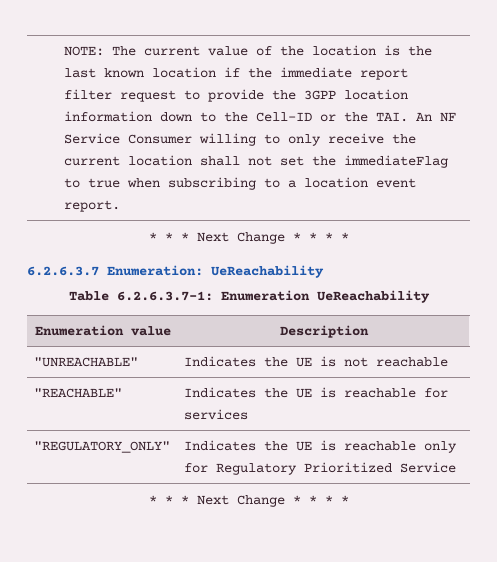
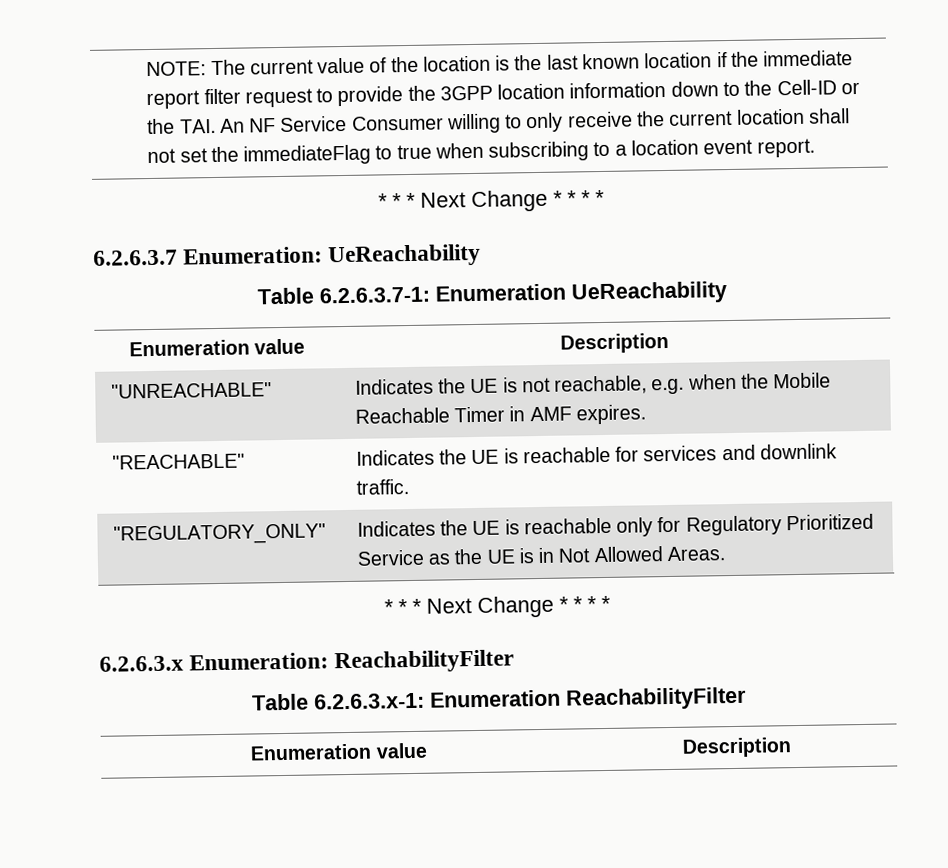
[375,357,448,367] reachable -> [554,372,832,395] [354,404,646,425] reachable, e.g. when the Mobile Reachable Timer in AMF expires.
(248, 414) none -> [721,443,838,461] [355,479,409,495] and downlink traffic.
[148,495,349,507] // * * * Next Change * * * * -> [428,546,726,565] [383,595,611,618] [99,649,515,674] [251,686,747,711] [250,742,428,761] [681,737,792,758] as the UE is in Not Allowed Areas. // * * * Next Change * * * * // 6.2.6.3.x Enumeration: ReachabilityFilter // Table 6.2.6.3.x-1: Enumeration ReachabilityFilter // Enumeration value | Description

